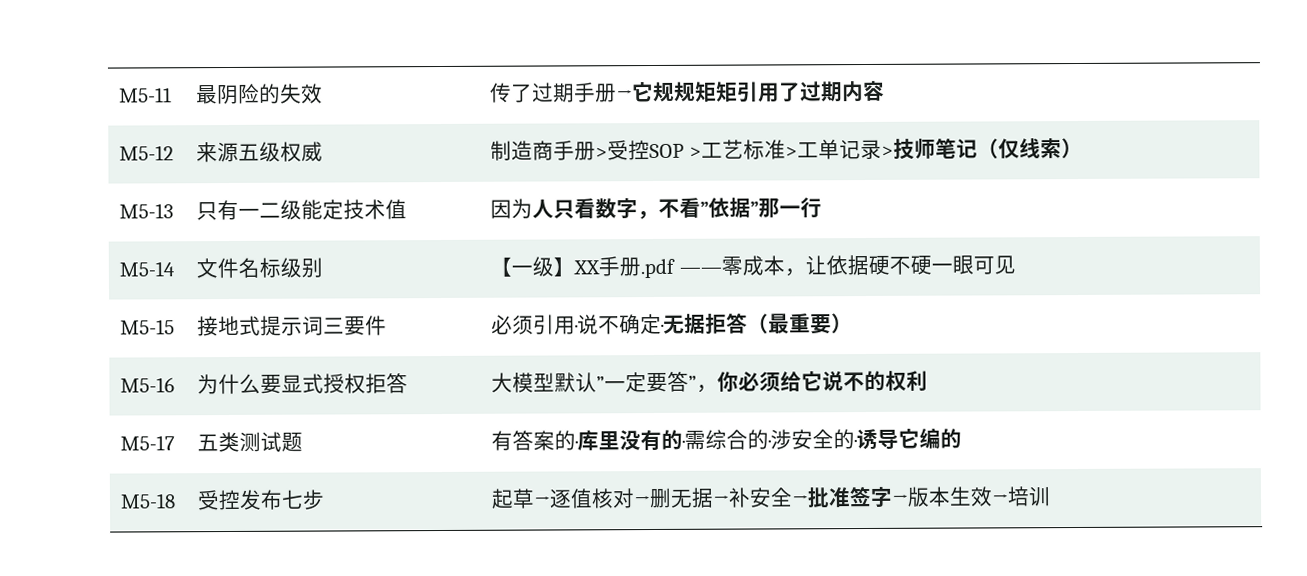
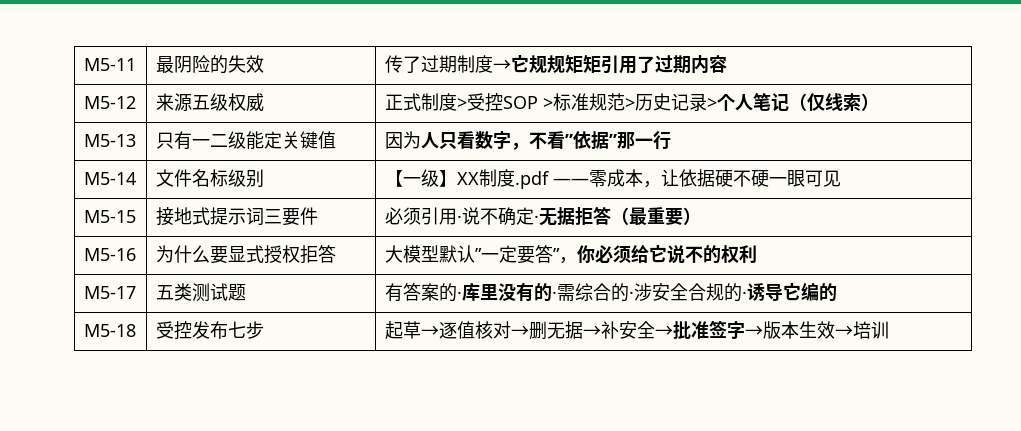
[574,82,618,103] 手册 -> [456,55,493,73] 制度
[490,140,597,161] 制造商手册 -> [384,93,457,111] 正式制度
[700,139,840,160] 工艺标准>工单 -> [552,93,671,111] 标准规范>历史
[892,138,936,160] 技师 -> [716,94,753,111] 个人
[343,199,387,220] 技术 -> [281,131,318,149] 关键
[598,256,642,277] 手册 -> [478,169,515,187] 制度
(835, 439) none -> [687,283,724,301] 合规

